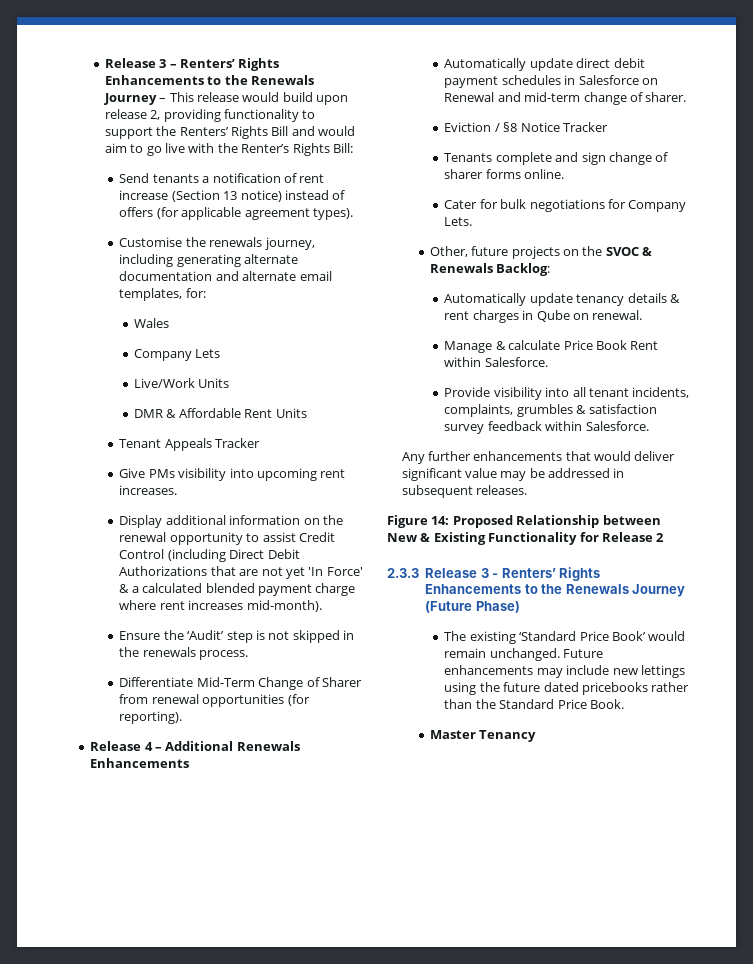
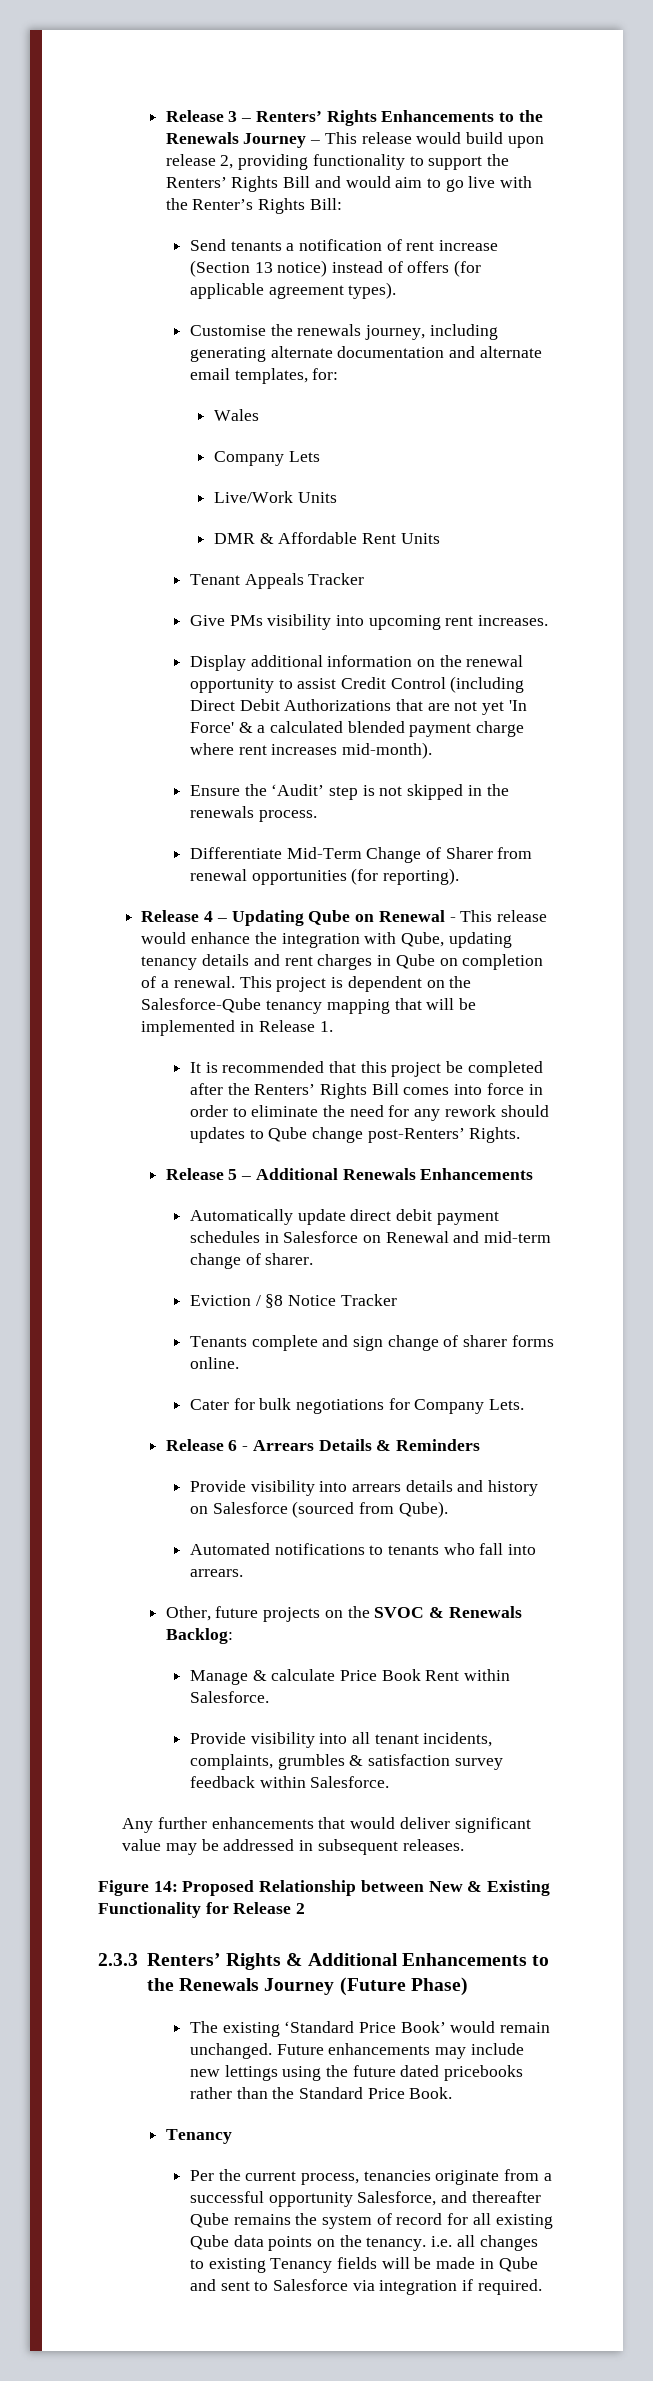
(163, 749) none -> [231,910,547,926] [141,932,512,948] [141,954,544,970] [141,976,472,992] [141,998,477,1014] [141,1020,333,1036] [189,1061,543,1077] [189,1083,543,1099] [189,1105,549,1121] [189,1127,521,1143] [165,1168,252,1180] Updating Qube on Renewal - This release would enhance the integration with Qube, updating tenancy details and rent charges in Qube on completion of a renewal. This project is dependent on the Salesforce-Qube tenancy mapping that will be implemented in Release 1. // It is recommended that this project be completed after the Renters’ Rights Bill comes into force in order to eliminate the need for any rework should updates to Qube change post-Renters’ Rights. // Release 5 –
(473, 221) none -> [165,1439,480,1451] [189,1480,539,1496] [189,1501,448,1518] [189,1543,537,1555] [189,1569,243,1577] // Release 6 - Arrears Details & Reminders // Provide visibility into arrears details and history on Salesforce (sourced from Qube). // Automated notifications to tenants who fall into arrears.
[444,293,680,306] [444,310,643,323] // Automatically update tenancy details & rent charges in Qube on renewal. -> (233, 1636) none
[425,567,601,581] Release 3 - Renters’ Rights -> [146,1953,398,1970] Renters’ Rights & Additional
[429,730,537,742] Master Tenancy -> [165,2129,232,2144] [189,2169,552,2185] [189,2191,541,2207] [189,2213,553,2229] [189,2235,538,2251] [189,2257,538,2273] [189,2279,542,2295] Tenancy // Per the current process, tenancies originate from a successful opportunity Salesforce, and thereafter Qube remains the system of record for all existing Qube data points on the tenancy. i.e. all changes to existing Tenancy fields will be made in Qube and sent to Salesforce via integration if required.

